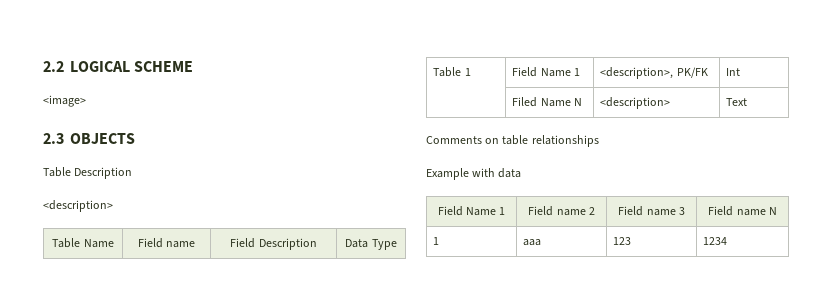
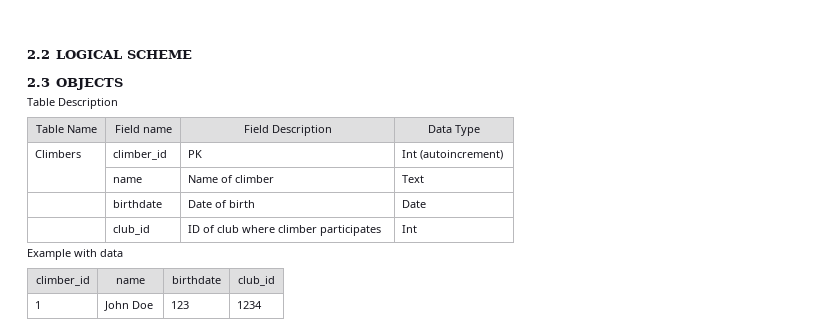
[43,95,86,107] // <image> -> (192, 54) none
[43,200,113,212] // <description> -> (118, 103) none
[433,67,471,77] [512,67,580,77] [600,67,708,79] [726,68,741,76] [512,97,582,107] [600,97,671,109] [726,98,748,106] [426,135,599,147] [426,168,522,180] [437,206,506,216] [528,206,595,216] [618,206,685,216] [708,206,777,216] [433,237,440,245] [523,239,542,246] Table 1 | Field Name 1 | <description>, PK/FK | Int // | Filed Name N | <description> | Text // Comments on table relationships // Example with data // Field Name 1 | Field name 2 | Field name 3 | Field name N // 1 | aaa -> [34,150,81,158] [112,150,167,160] [187,150,202,158] [401,150,503,160] [112,177,142,183] [187,175,274,183] [401,175,424,183] [112,200,162,208] [187,200,255,208] [401,200,426,208] [112,225,150,235] [187,225,381,236] [401,225,417,233] [27,249,123,260] [35,276,90,286] [116,278,145,284] [172,276,221,284] [238,276,275,286] [34,301,41,309] [103,301,153,311] Climbers | climber_id | PK | Int (autoincrement) // | name | Name of climber | Text // | birthdate | Date of birth | Date // | club_id | ID of club where climber participates | Int // Example with data // climber_id | name | birthdate | club_id // 1 | John Doe

